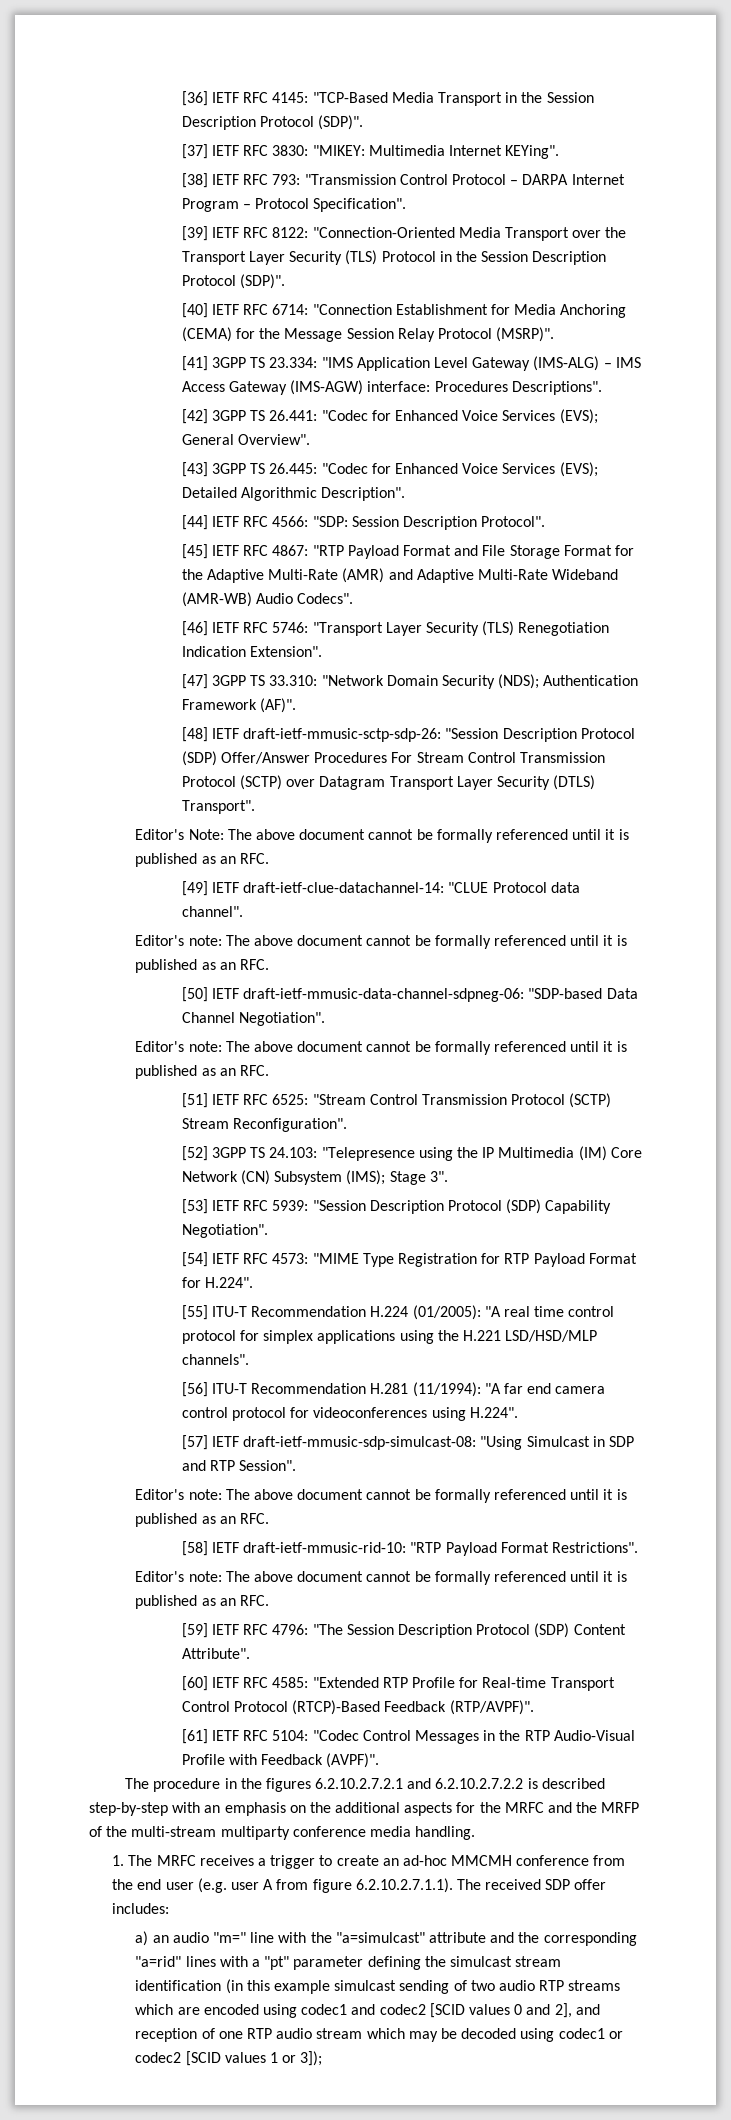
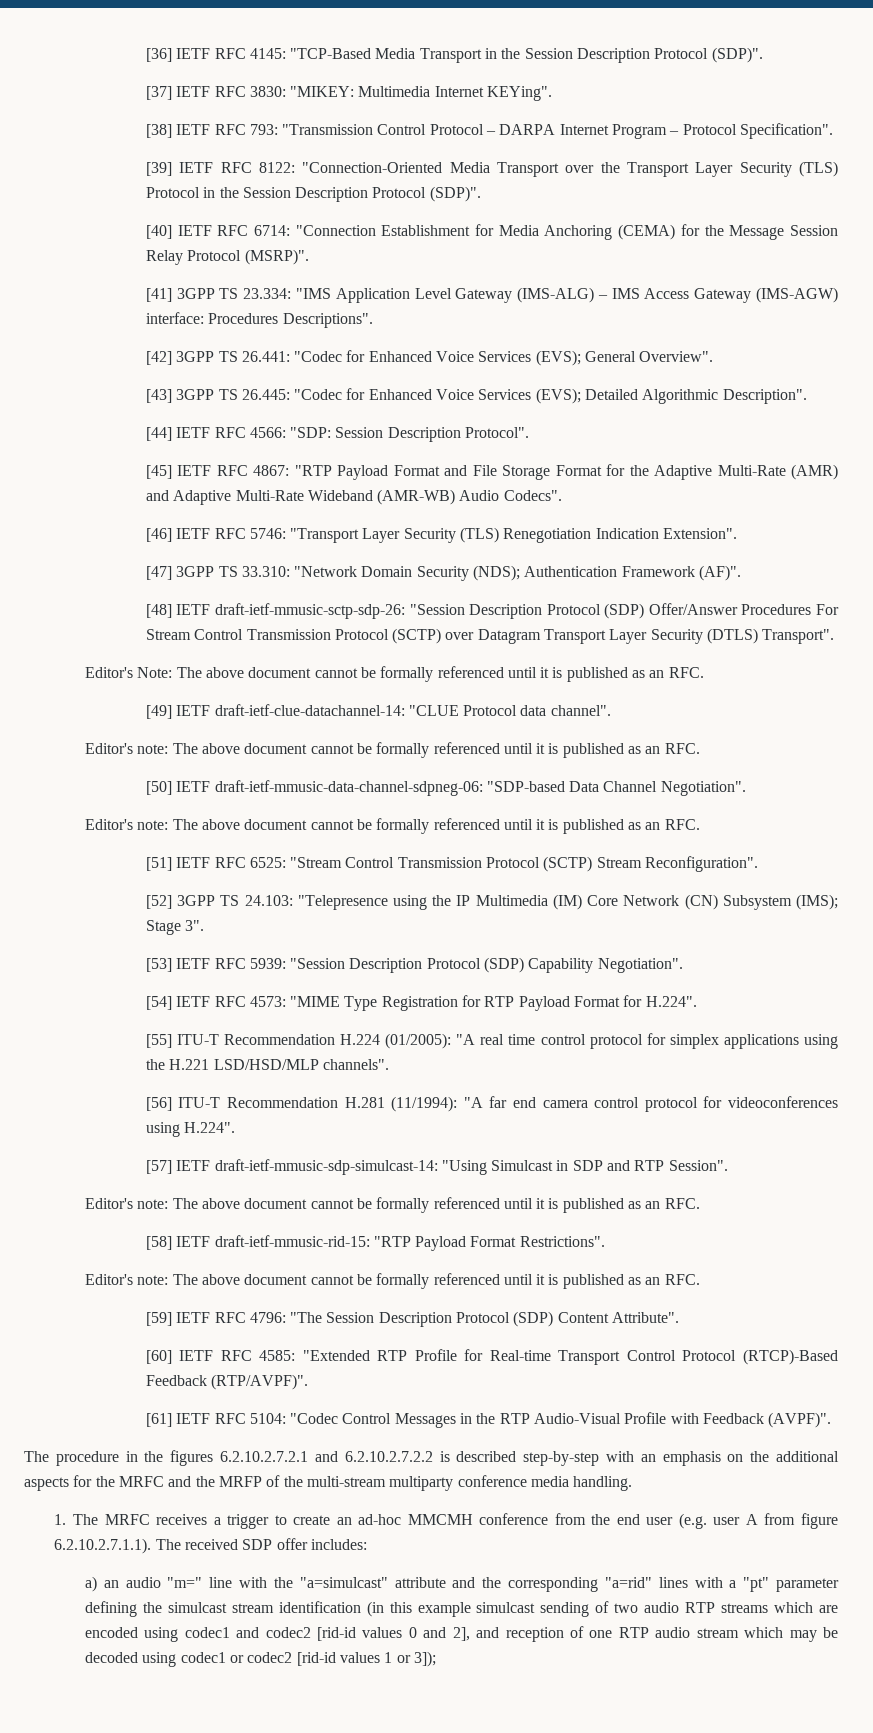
[243,1436,477,1450] draft-ietf-mmusic-sdp-simulcast-08: -> [214,1159,438,1175] draft-ietf-mmusic-sdp-simulcast-14:
[243,1542,407,1553] draft-ietf-mmusic-rid-10: -> [214,1235,370,1247] draft-ietf-mmusic-rid-15:
[429,2003,465,2018] [SCID -> [317,1627,357,1641] [rid-id
[185,2051,221,2066] [SCID -> [296,1652,336,1666] [rid-id

